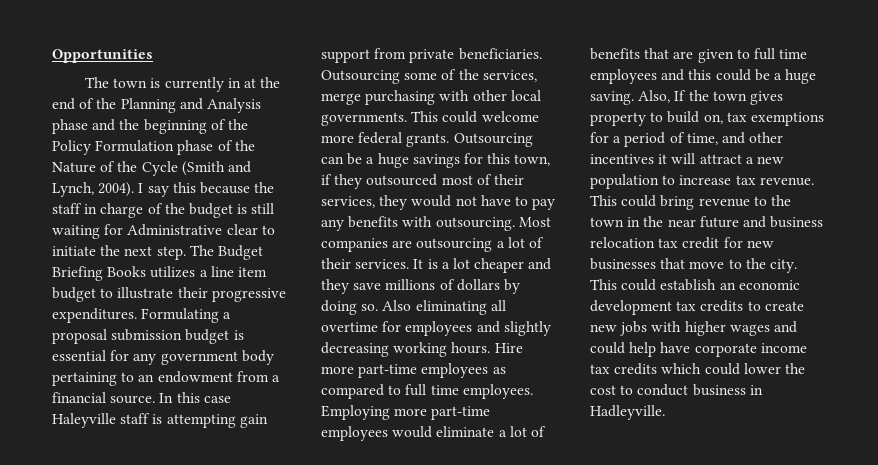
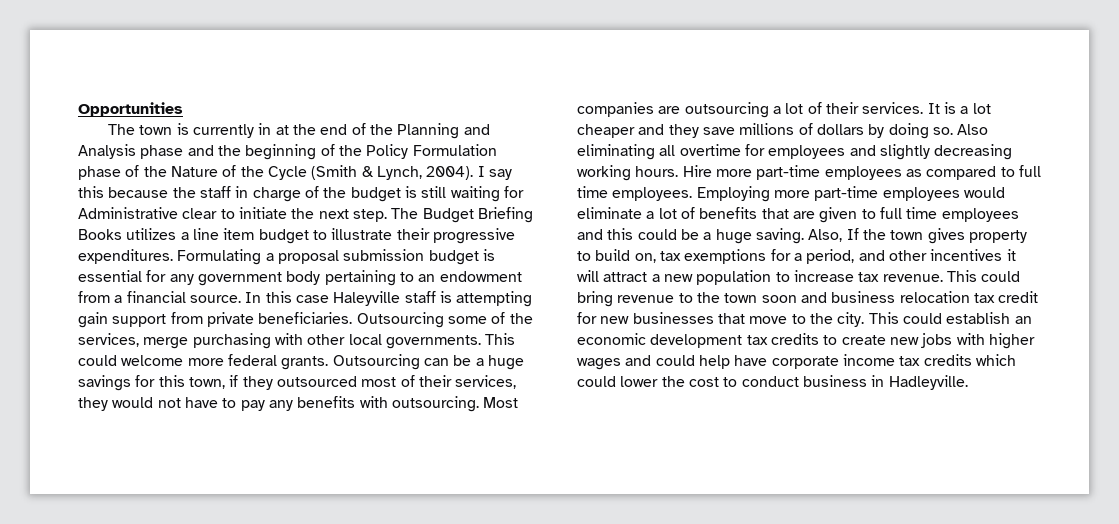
[227,161,251,173] and -> [361,166,374,177] &
[624,132,718,147] period of time, -> [806,249,855,264] period,
[627,216,739,228] in the near future -> [761,295,797,303] soon

